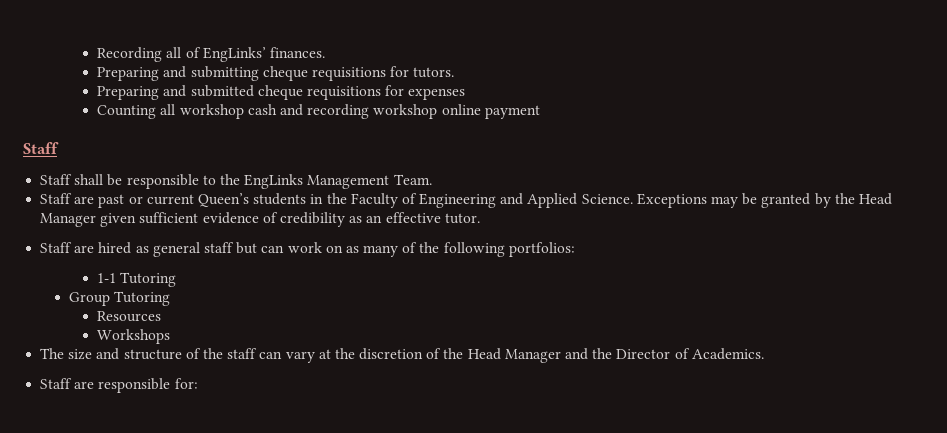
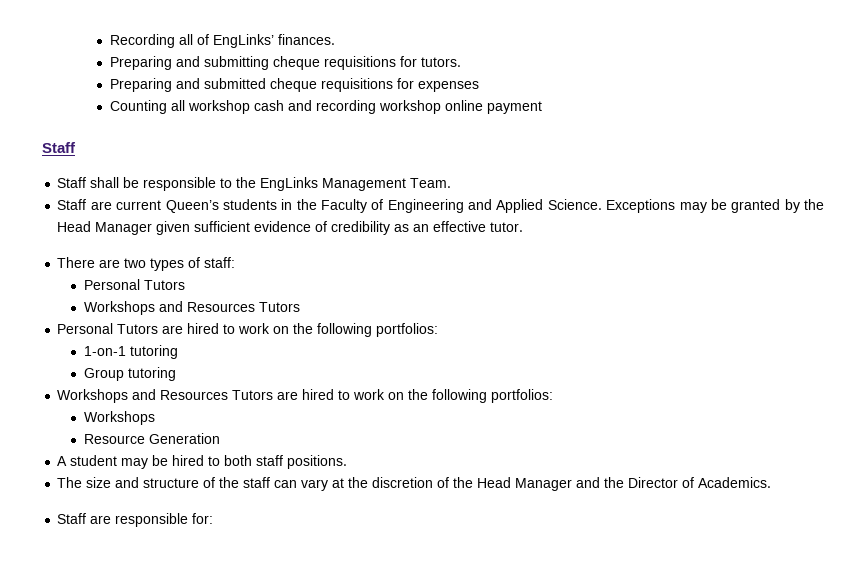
[98,194,143,208] past or -> (112, 205) none
[40,242,575,257] [97,272,177,287] Staff are hired as general staff but can work on as many of the following portfolios: // 1-1 Tutoring -> [57,257,236,271] [83,279,185,290] [83,301,300,315] [57,323,439,337] [83,345,178,359] There are two types of staff: // Personal Tutors // Workshops and Resources Tutors // Personal Tutors are hired to work on the following portfolios: // 1-on-1 tutoring
[113,291,170,306] [97,311,162,322] [97,329,171,344] Tutoring // Resources // Workshops -> [127,367,176,381] [57,389,554,403] [83,411,155,425] [83,433,220,444] [57,455,348,469] tutoring // Workshops and Resources Tutors are hired to work on the following portfolios: // Workshops // Resource Generation // A student may be hired to both staff positions.

